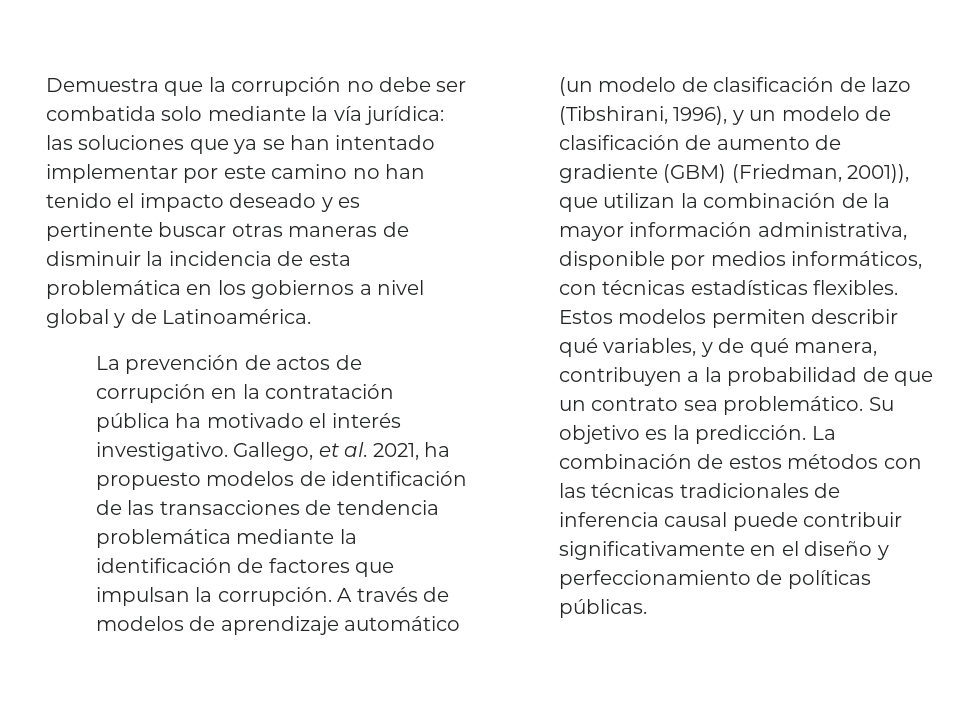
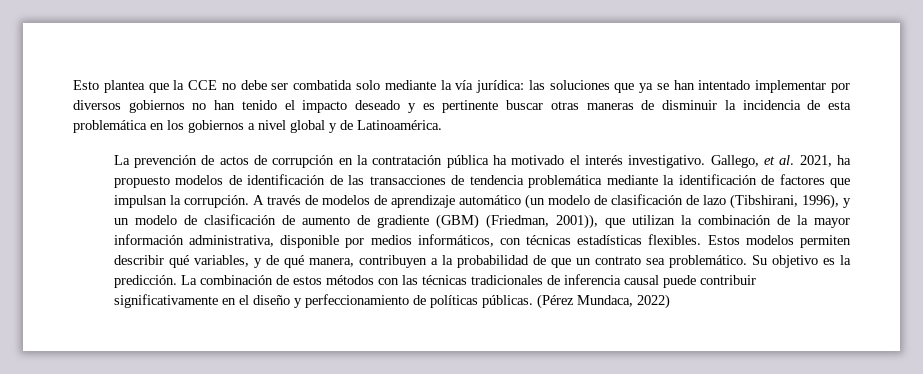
[46,78,159,92] Demuestra -> [73,80,145,93] Esto plantea
[231,77,342,96] corrupción -> [188,80,218,90] CCE
[223,164,348,179] este camino -> [73,100,185,113] diversos gobiernos
(648, 608) none -> [536,294,670,309] (Pérez Mundaca, 2022)

